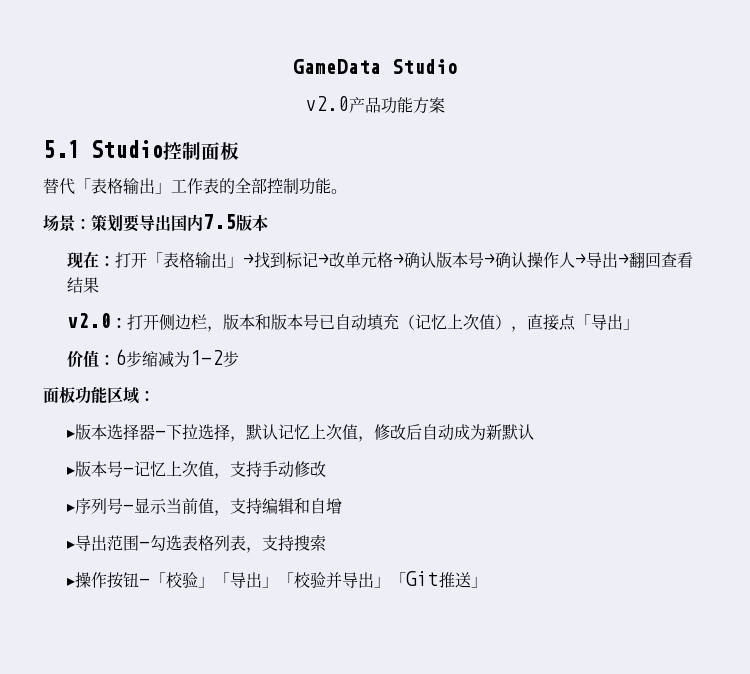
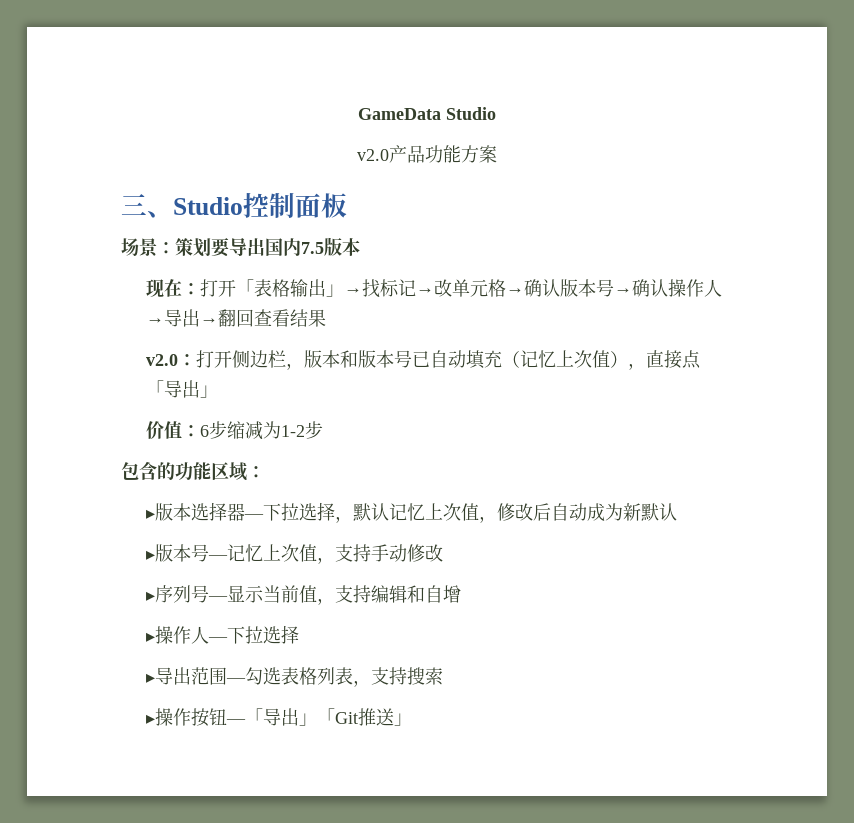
[43,140,79,158] 5.1 -> [121,194,173,218] 三、
[43,178,347,195] // 替代「表格输出」工作表的全部控制功能。 -> (347, 205) none
[269,252,286,268] 到 -> (380, 288) none
[43,387,75,403] 面板 -> [121,461,175,480] 包含的
(342, 506) none -> [145,625,299,644] // ▸操作人—下拉选择
[165,572,342,588] 校验」「导出」「校验并 -> (263, 716) none

